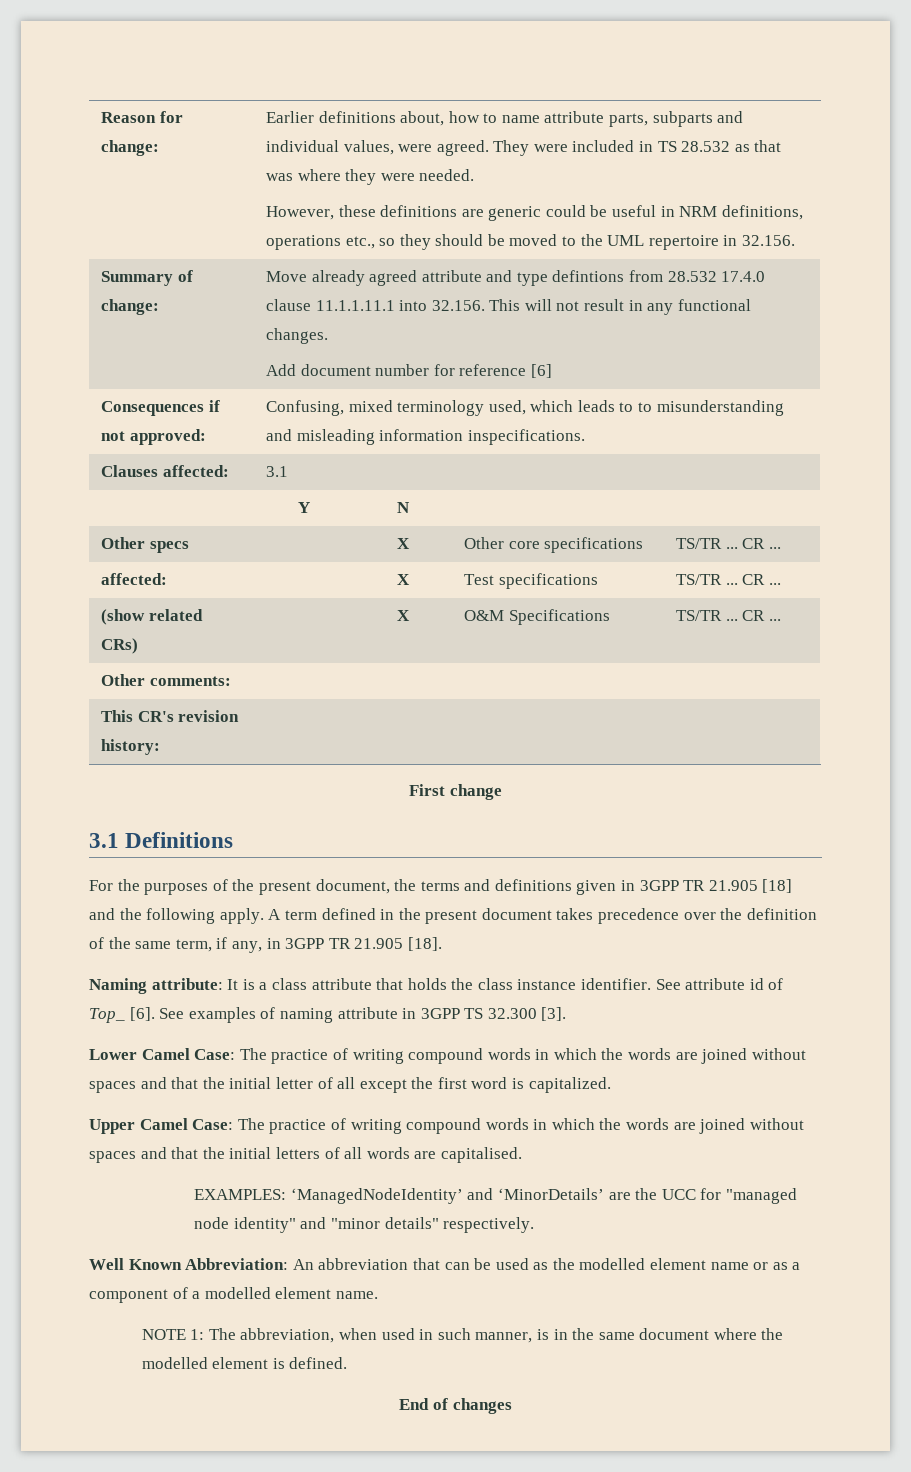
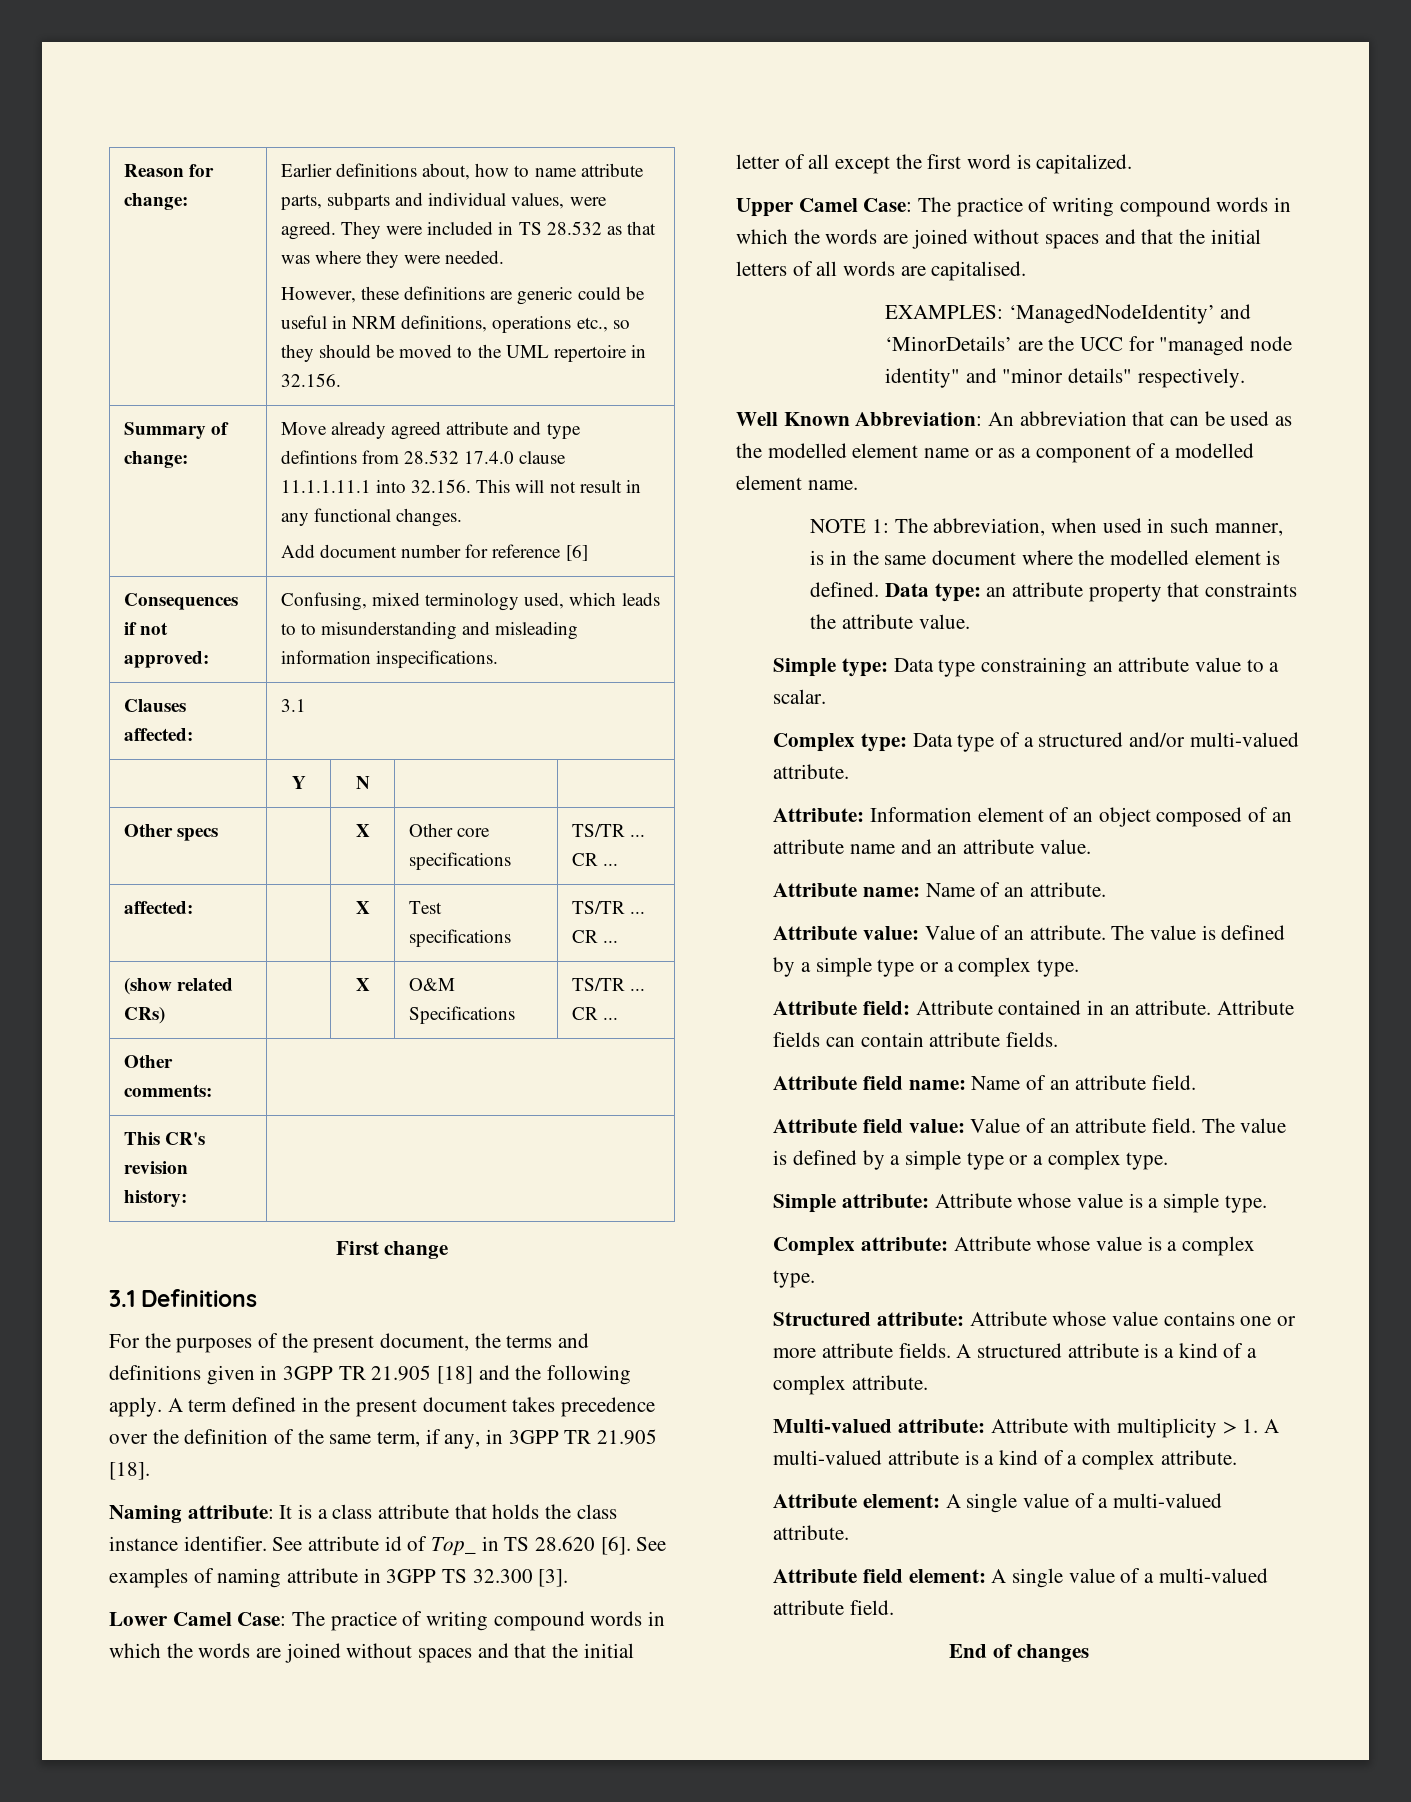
(125, 1015) none -> [481,1536,596,1551] in TS 28.620
(348, 1363) none -> [885,582,1298,602] [810,614,970,629] [773,657,1280,677] [773,689,827,704] [773,732,1299,752] [773,764,850,779] [773,807,1292,827] [773,839,1091,854] [773,882,1106,897] [773,925,1286,940] [773,957,1079,977] [773,1000,1294,1015] [773,1032,1058,1047] [773,1075,1196,1090] [773,1118,1287,1133] [773,1150,1169,1170] [773,1193,1267,1213] [773,1236,1255,1256] [773,1270,816,1288] [773,1311,1296,1326] [773,1343,1257,1358] [773,1375,928,1395] [773,1418,1279,1438] [773,1450,1237,1470] [773,1493,1222,1513] [773,1525,850,1540] [773,1568,1268,1588] [773,1600,894,1615] Data type: an attribute property that constraints the attribute value. // Simple type: Data type constraining an attribute value to a scalar. // Complex type: Data type of a structured and/or multi-valued attribute. // Attribute: Information element of an object composed of an attribute name and an attribute value. // Attribute name: Name of an attribute. // Attribute value: Value of an attribute. The value is defined by a simple type or a complex type. // Attribute field: Attribute contained in an attribute. Attribute fields can contain attribute fields. // Attribute field name: Name of an attribute field. // Attribute field value: Value of an attribute field. The value is defined by a simple type or a complex type. // Simple attribute: Attribute whose value is a simple type. // Complex attribute: Attribute whose value is a complex type. // Structured attribute: Attribute whose value contains one or more attribute fields. A structured attribute is a kind of a complex attribute. // Multi-valued attribute: Attribute with multiplicity > 1. A multi-valued attribute is a kind of a complex attribute. // Attribute element: A single value of a multi-valued attribute. // Attribute field element: A single value of a multi-valued attribute field.

